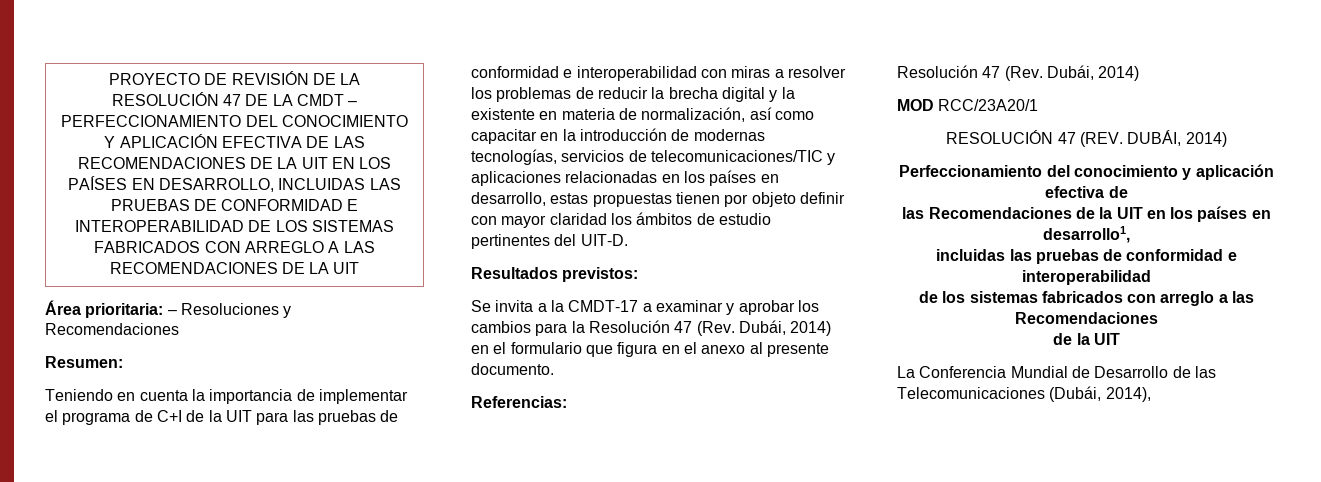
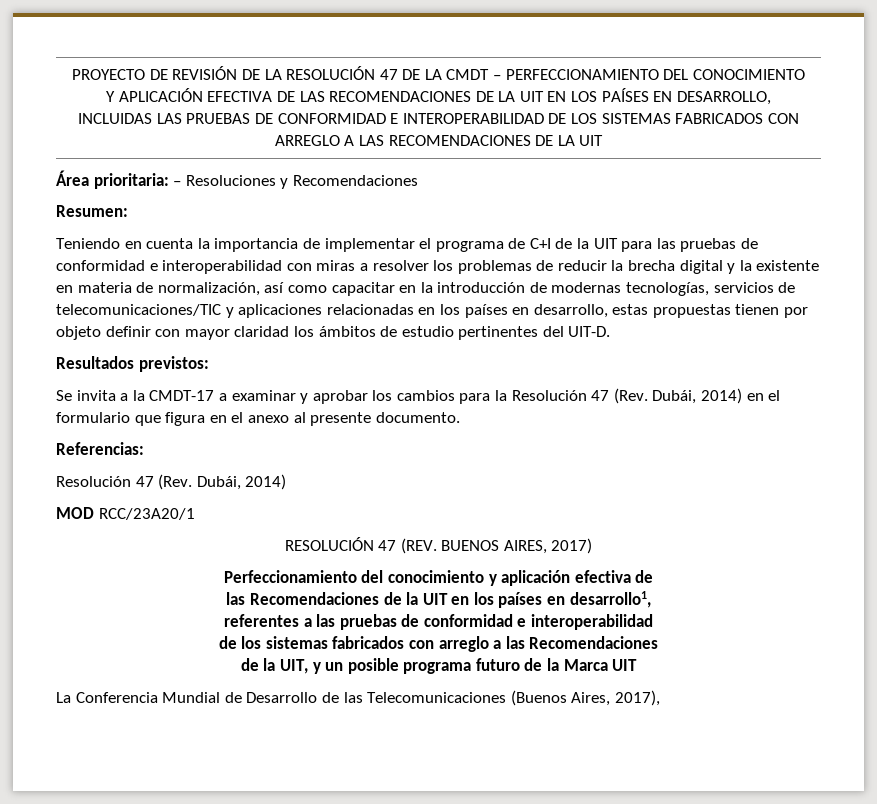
[1127,130,1227,147] DUBÁI, 2014) -> [441,538,593,554] BUENOS AIRES, 2017)
[936,249,1006,261] incluidas -> [223,614,312,627] referentes a
(1090, 339) none -> [279,658,608,674] UIT, y un posible programa futuro de la Marca
[1049,386,1151,402] (Dubái, 2014), -> [510,690,660,706] (Buenos Aires, 2017),

